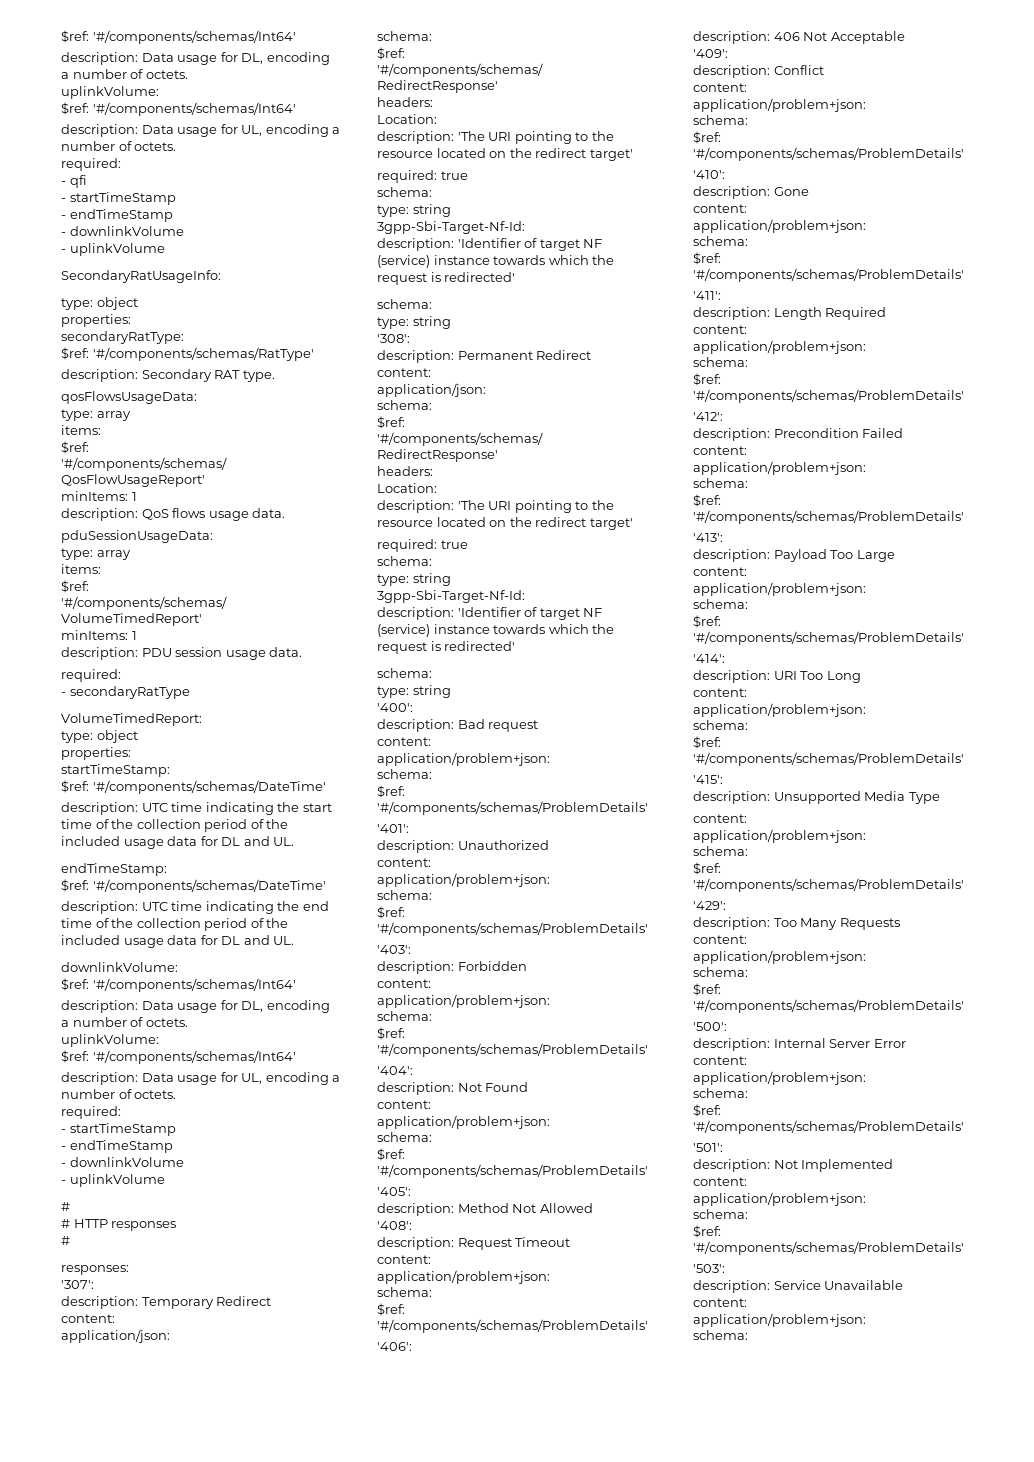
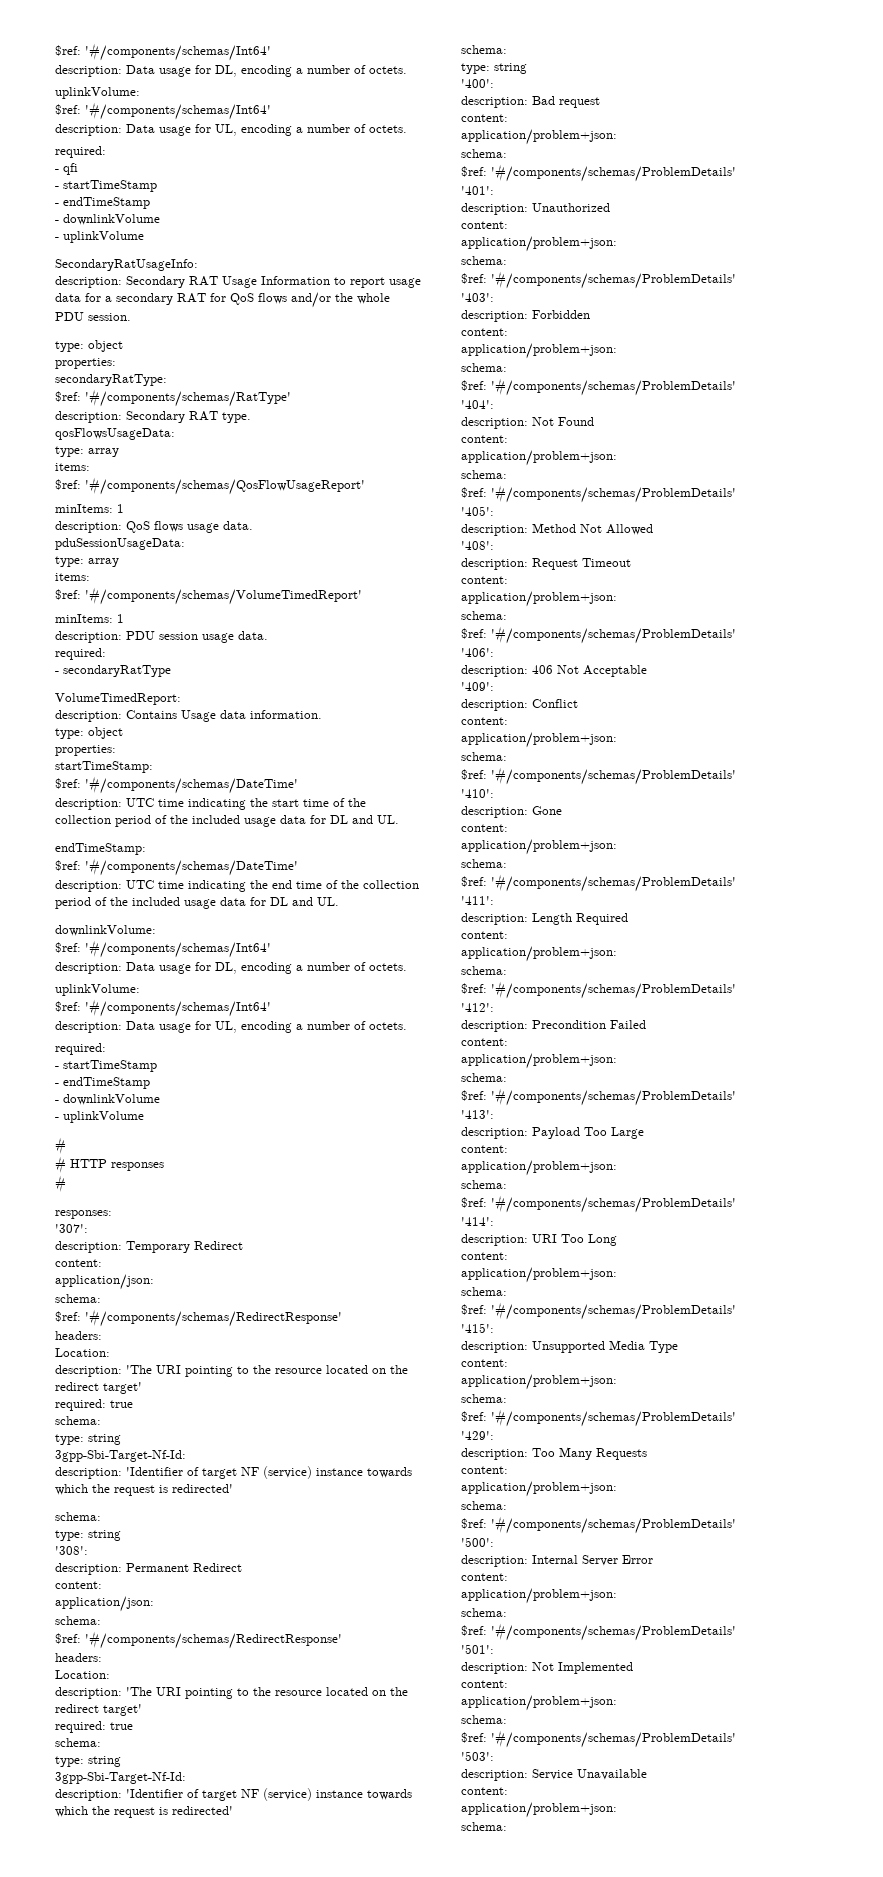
(221, 276) none -> [55,276,421,288] [55,292,390,308] [55,312,131,321] // description: Secondary RAT Usage Information to report usage data for a secondary RAT for QoS flows and/or the whole PDU session.
(202, 719) none -> [55,710,322,722] // description: Contains Usage data information.

